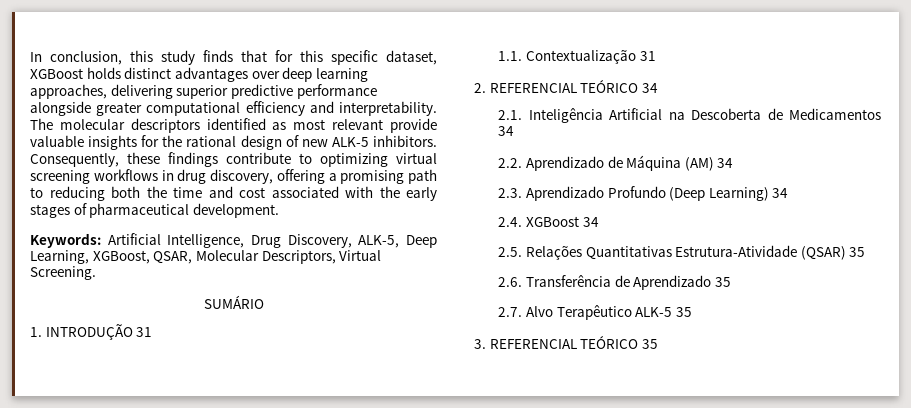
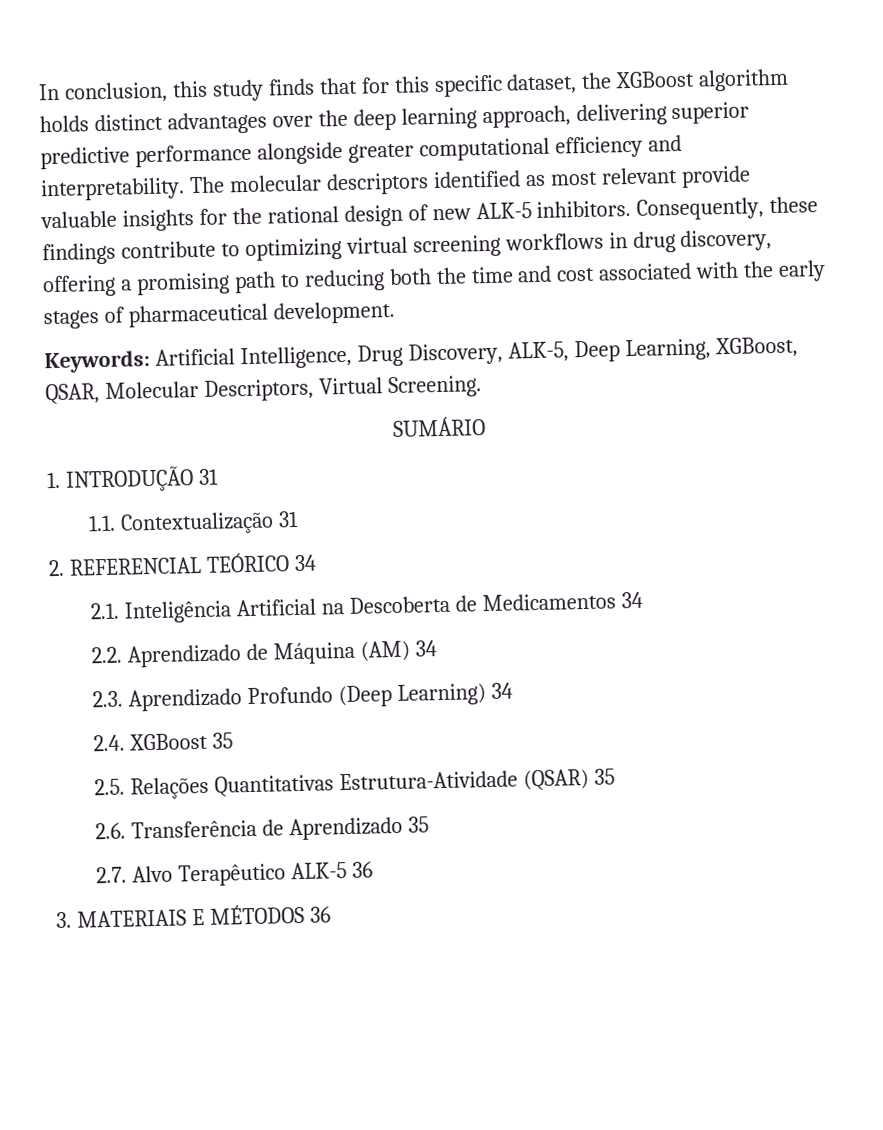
[30,68,83,79] XGBoost -> [581,68,790,92] the XGBoost algorithm
(280, 75) none -> [317,109,348,127] the
[30,84,107,99] approaches, -> [481,105,571,129] approach,
[582,217,599,227] 34 -> [212,732,234,749] 35
[675,307,692,317] 35 -> [351,861,373,878] 36
[489,335,658,349] REFERENCIAL TEÓRICO 35 -> [76,903,331,928] MATERIAIS E MÉTODOS 36

